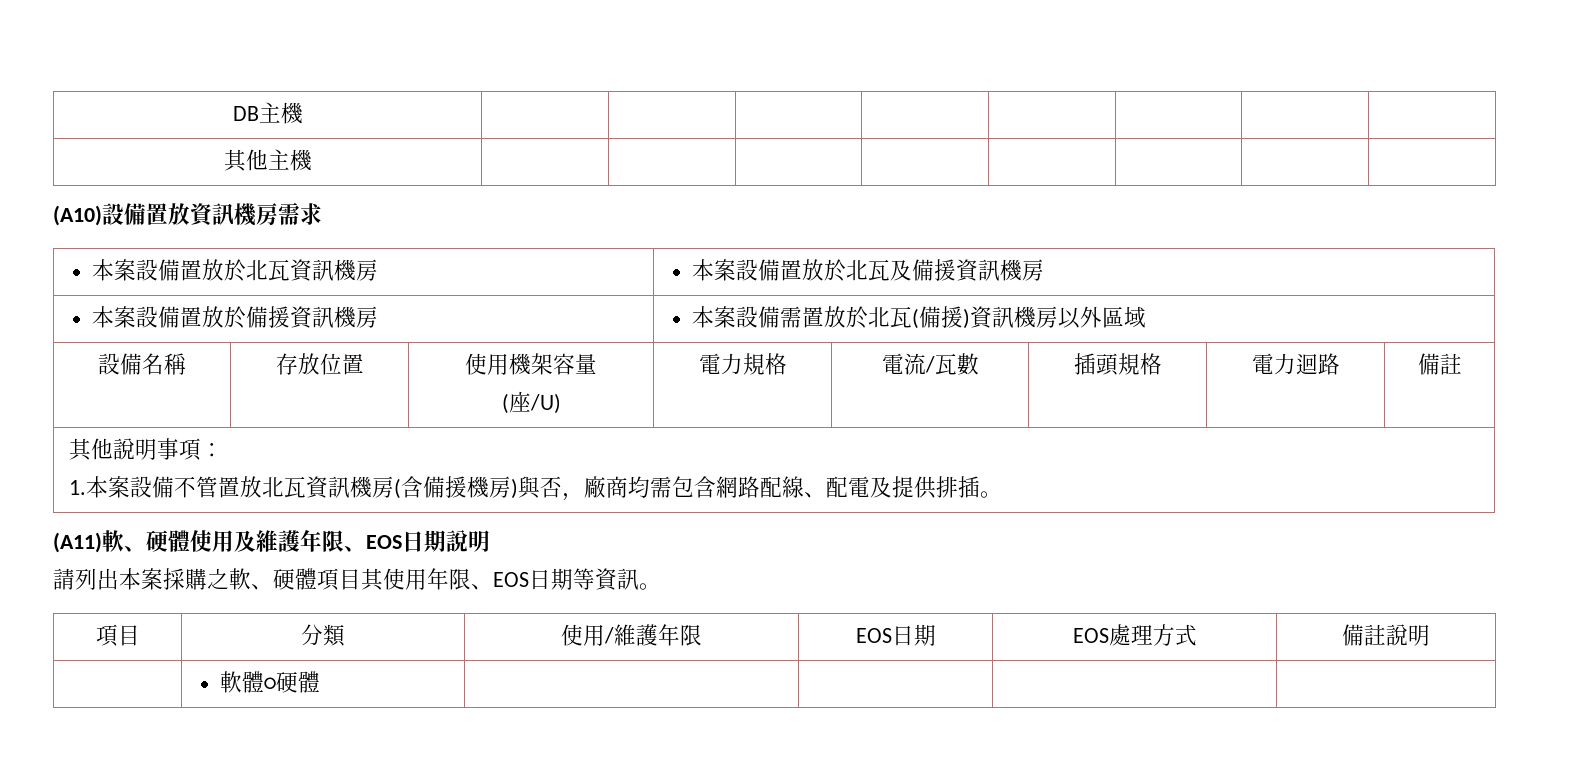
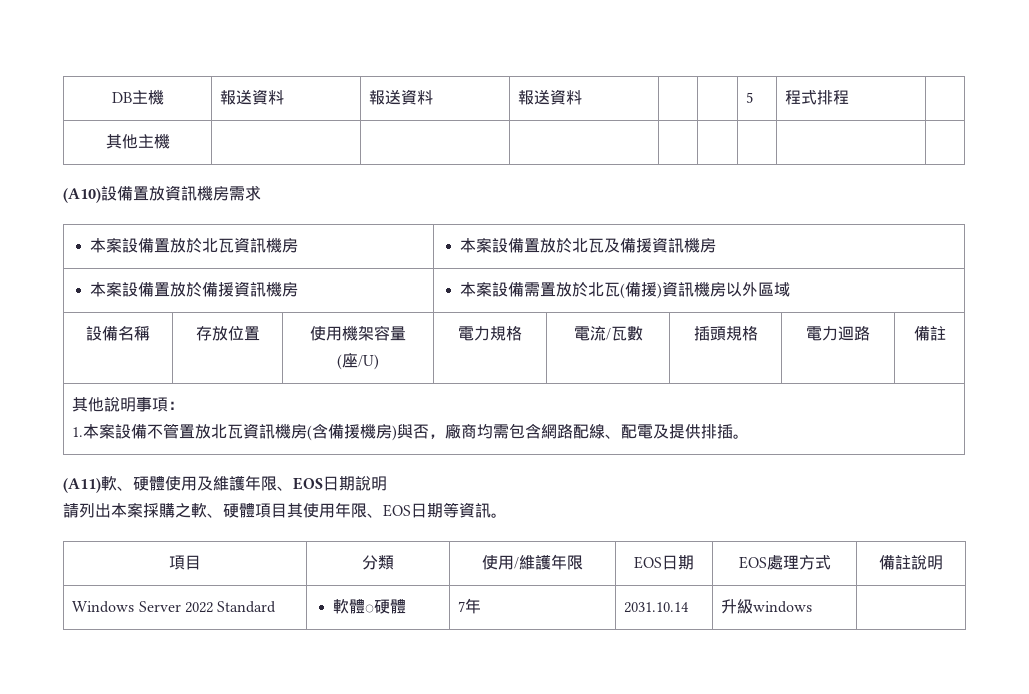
(303, 113) | | | | | | -> [220,89,285,105] [369,89,434,105] [518,89,583,105] [746,92,754,103] [785,90,850,105] 報送資料 | 報送資料 | 報送資料 | | | 5 | 程式排程
(1430, 635) none -> [72,601,277,613] Windows Server 2022 Standard
(321, 682) | | -> [458,598,482,614] [624,602,690,613] [721,599,813,614] 7年 | 2031.10.14 | 升級windows

